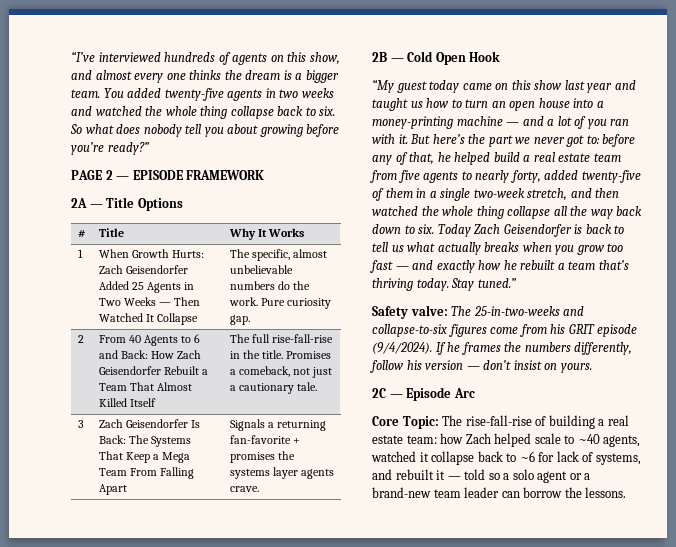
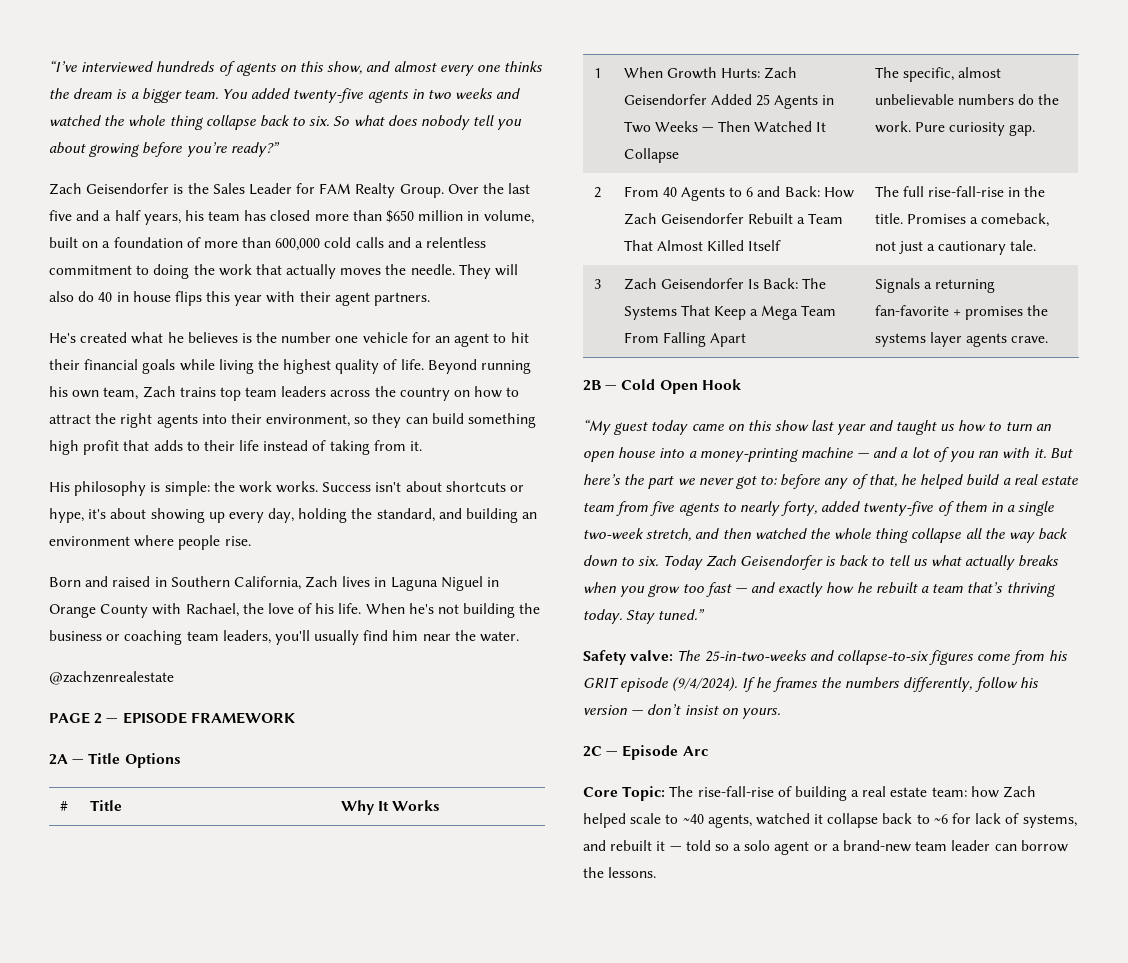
(149, 148) none -> [49,183,531,198] [49,210,534,225] [49,237,487,251] [49,264,519,279] [49,291,431,306] [49,332,529,347] [49,359,532,374] [49,386,520,401] [49,413,537,428] [49,440,423,455] [49,481,525,496] [49,508,538,523] [49,535,251,550] [49,576,500,591] [49,603,541,618] [49,630,520,645] [49,671,174,685] // Zach Geisendorfer is the Sales Leader for FAM Realty Group. Over the last five and a half years, his team has closed more than $650 million in volume, built on a foundation of more than 600,000 cold calls and a relentless commitment to doing the work that actually moves the needle. They will also do 40 in house flips this year with their agent partners. // He's created what he believes is the number one vehicle for an agent to hit their financial goals while living the highest quality of life. Beyond running his own team, Zach trains top team leaders across the country on how to attract the right agents into their environment, so they can build something high profit that adds to their life instead of taking from it. // His philosophy is simple: the work works. Success isn't about shortcuts or hype, it's about showing up every day, holding the standard, and building an environment where people rise. // Born and raised in Southern California, Zach lives in Laguna Niguel in Orange County with Rachael, the love of his life. When he's not building the business or coaching team leaders, you'll usually find him near the water. // @zachzenrealestate

